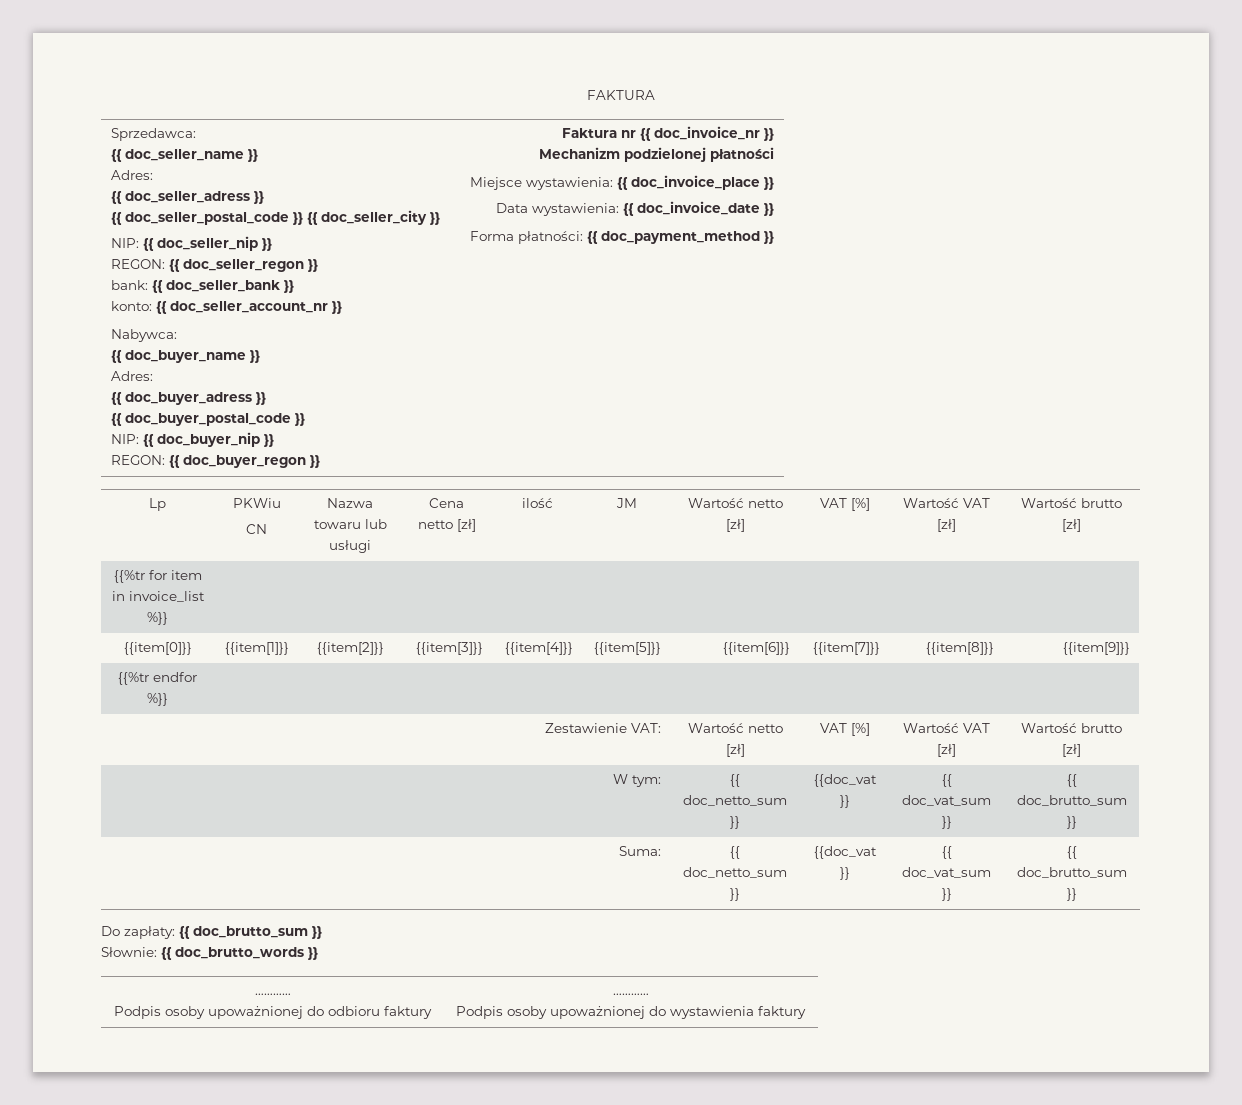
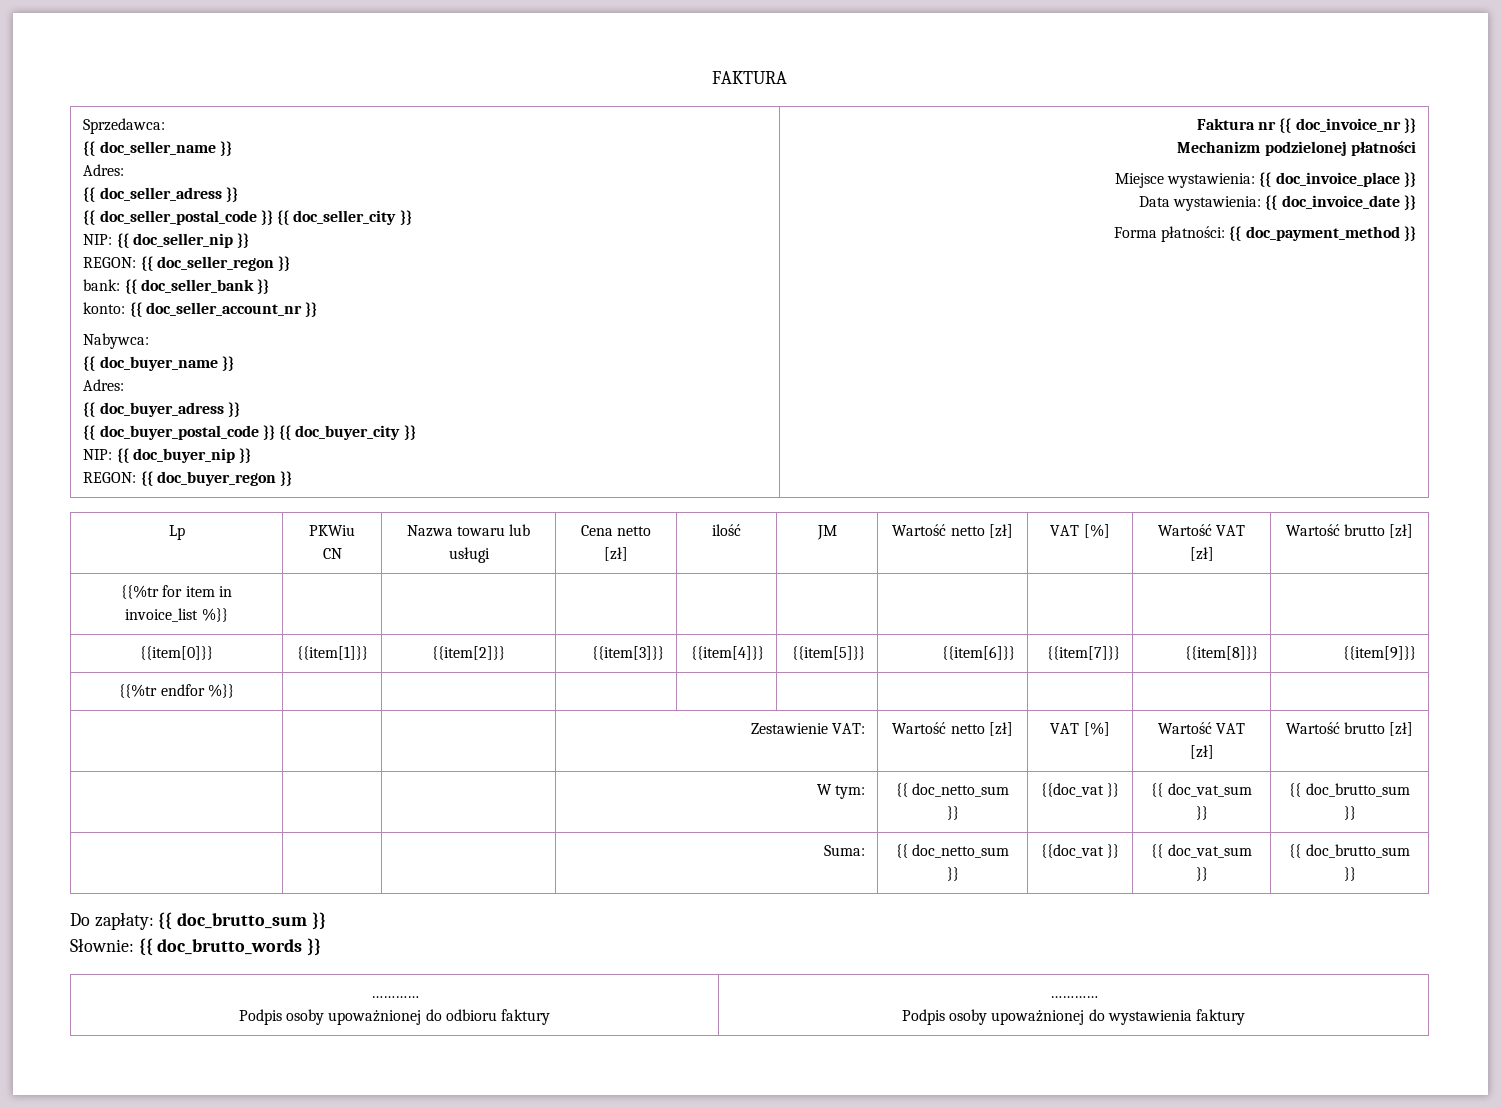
(306, 419) none -> [279,425,416,440] {{ doc_buyer_city }}

